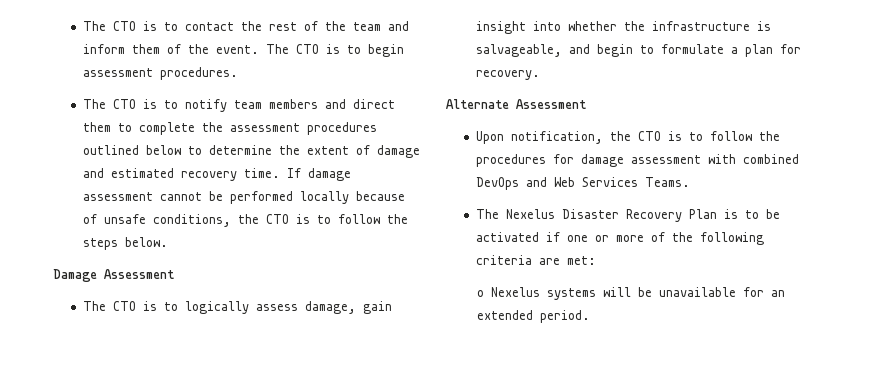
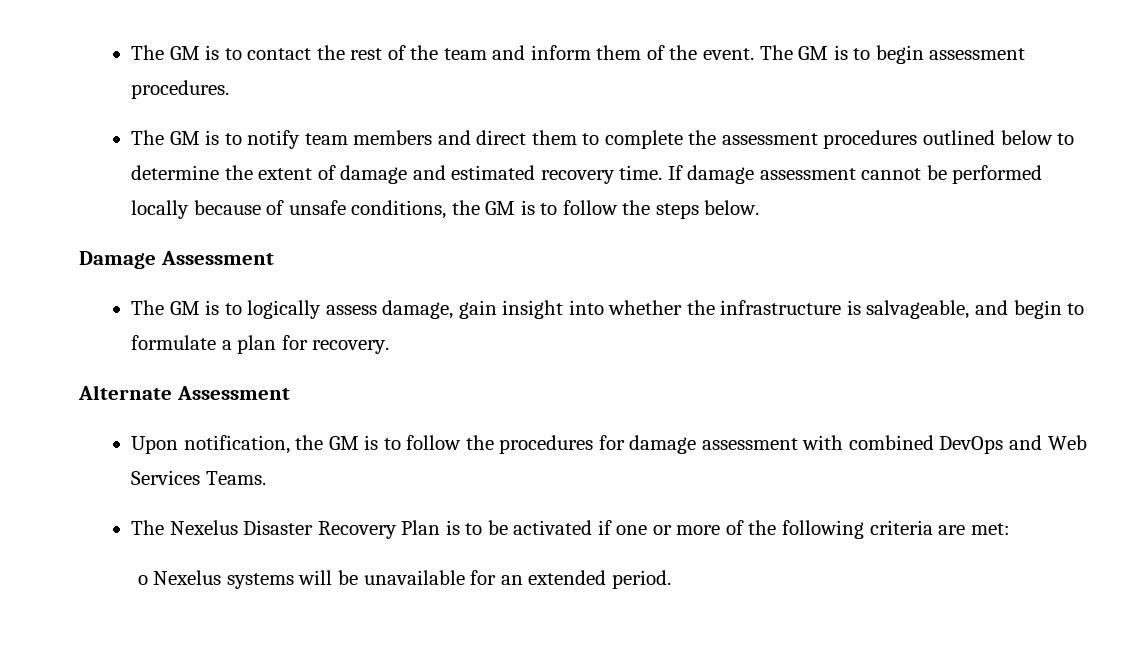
[82,21,136,31] The CTO -> [130,45,200,60] The GM
[295,44,319,54] CTO -> [798,46,829,60] GM
[112,99,136,109] CTO -> [169,131,200,145] GM
[265,214,289,224] CTO -> [485,201,516,215] GM
[112,301,136,311] CTO -> [169,301,200,315] GM
[637,131,661,141] CTO -> [328,436,359,450] GM

